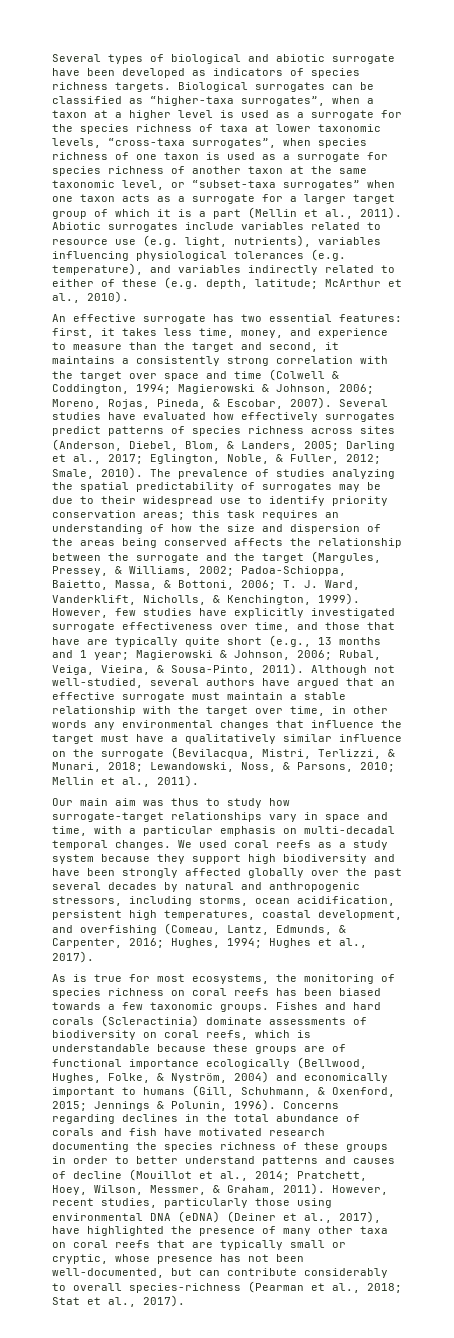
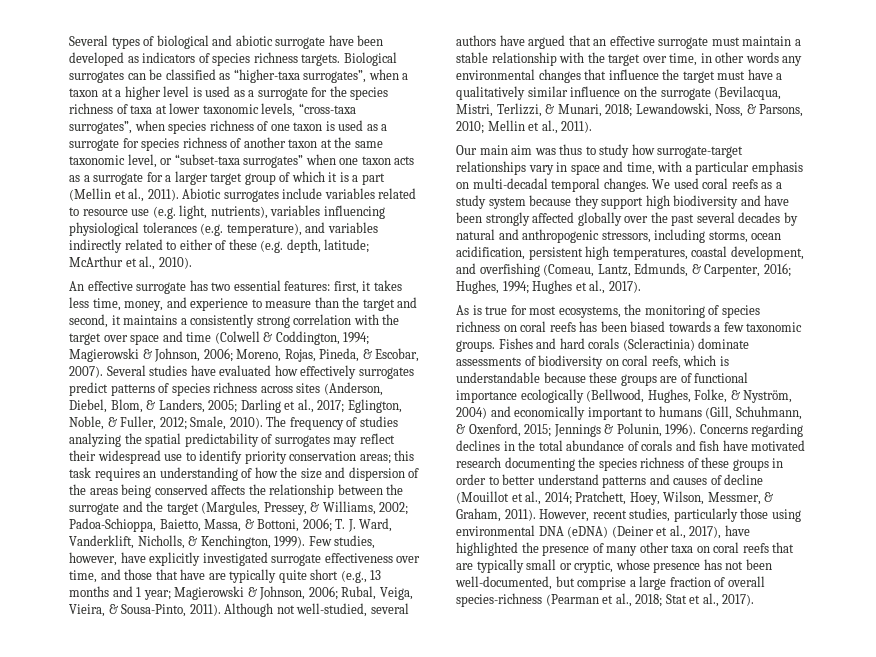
[178,469,248,479] prevalence -> [289,417,344,430] frequency
[367,482,381,490] [52,496,94,504] be due to -> [359,433,395,444] reflect
[52,608,192,618] However, few studies -> [308,535,376,549] [69,552,117,566] Few studies, however,
[199,1268,388,1278] [52,1283,66,1291] can contribute considerably to -> [577,576,726,590] comprise a large fraction of

